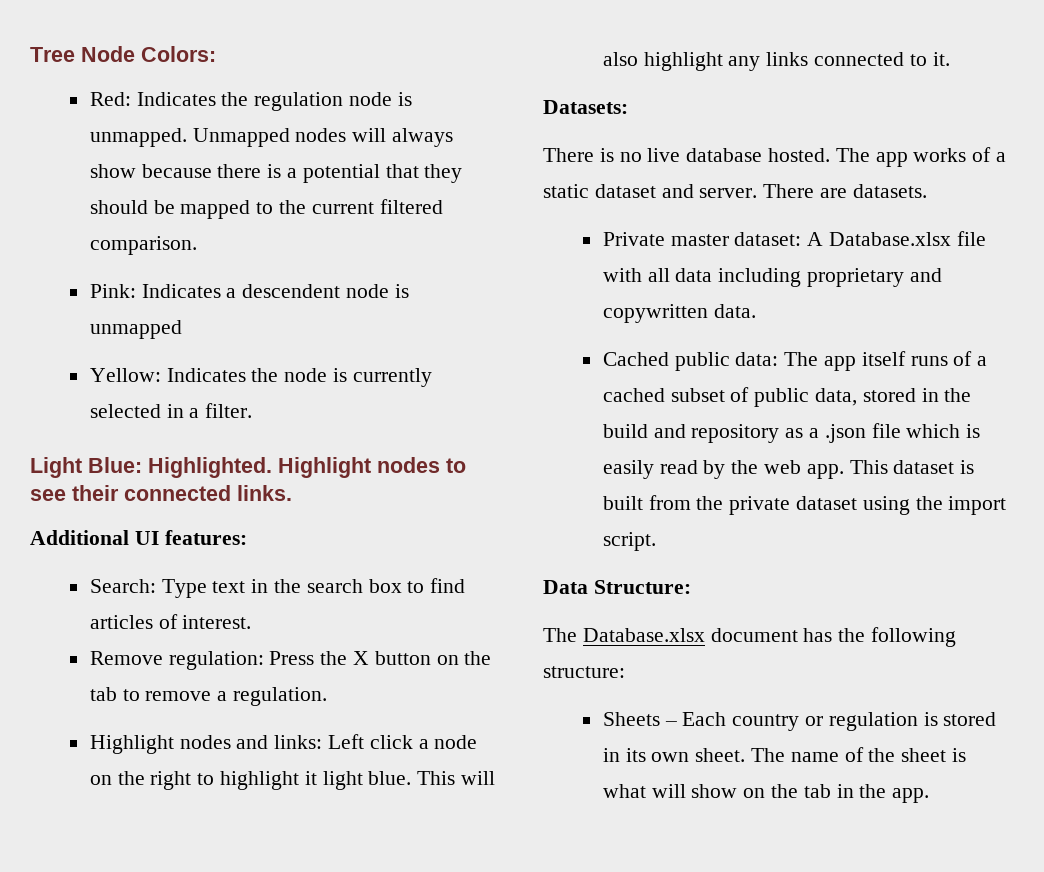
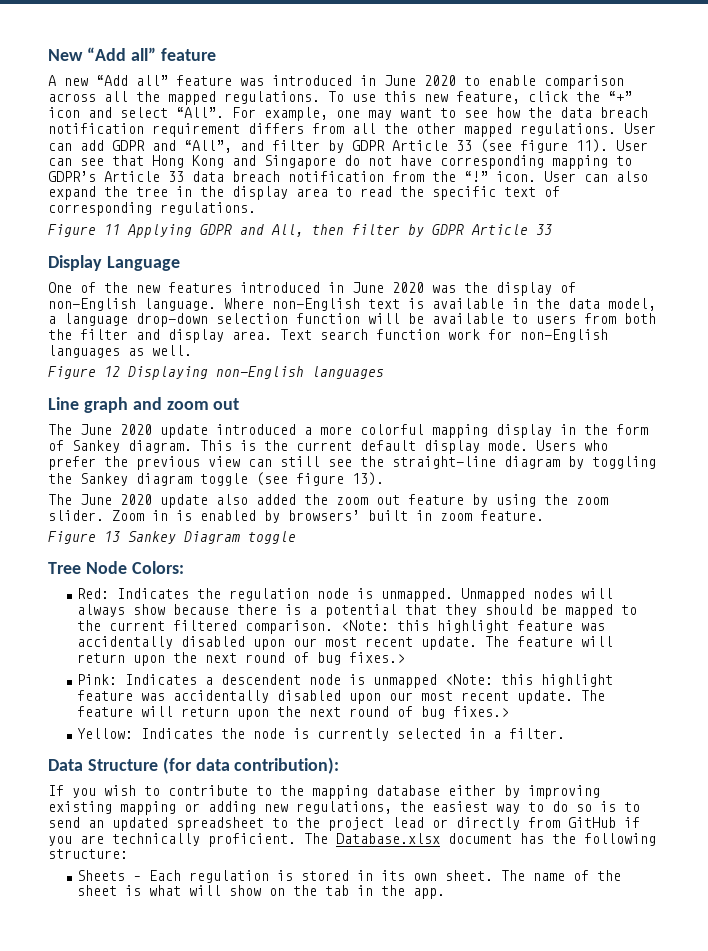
(30, 54) none -> [48,47,216,61] [48,75,624,89] [48,91,632,105] [48,107,648,121] [48,123,656,137] [48,139,648,153] [48,155,632,169] [48,171,648,182] [48,186,560,200] [48,202,256,216] [48,224,552,238] [48,255,180,271] [48,282,576,296] [48,298,656,311] [48,313,656,327] [48,329,608,343] [48,345,192,358] [48,366,384,380] [48,397,240,413] [48,424,648,438] [48,440,608,454] [48,456,656,470] [48,472,384,486] [48,494,608,508] [48,510,544,523] [48,531,296,544] New “Add all” feature // A new “Add all” feature was introduced in June 2020 to enable comparison across all the mapped regulations. To use this new feature, click the “+” icon and select “All”. For example, one may want to see how the data breach notification requirement differs from all the other mapped regulations. User can add GDPR and “All”, and filter by GDPR Article 33 (see figure 11). User can see that Hong Kong and Singapore do not have corresponding mapping to GDPR’s Article 33 data breach notification from the “!” icon. User can also expand the tree in the display area to read the specific text of corresponding regulations. // Figure 11 Applying GDPR and All, then filter by GDPR Article 33 // Display Language // One of the new features introduced in June 2020 was the display of non-English language. Where non-English text is available in the data model, a language drop-down selection function will be available to users from both the filter and display area. Text search function work for non-English languages as well. // Figure 12 Displaying non-English languages // Line graph and zoom out // The June 2020 update introduced a more colorful mapping display in the form of Sankey diagram. This is the current default display mode. Users who prefer the previous view can still see the straight-line diagram by toggling the Sankey diagram toggle (see figure 13). // The June 2020 update also added the zoom out feature by using the zoom slider. Zoom in is enabled by browsers’ built in zoom feature. // Figure 13 Sankey Diagram toggle //
(197, 245) none -> [340,620,605,633] [76,636,613,650] [76,652,405,666] <Note: this highlight feature was accidentally disabled upon our most recent update. The feature will return upon the next round of bug fixes.>
(182, 329) none -> [444,674,613,687] [76,690,605,704] [76,706,509,720] <Note: this highlight feature was accidentally disabled upon our most recent update. The feature will return upon the next round of bug fixes.>
[30,457,466,478] [30,485,292,501] [30,530,247,545] [89,578,466,598] [89,614,252,629] [89,651,492,670] [89,687,328,706] [89,734,478,754] [89,771,496,790] [602,52,950,71] [543,100,628,114] [543,147,1007,167] [543,184,927,198] [602,231,986,246] [602,268,942,287] [602,304,756,323] [602,351,988,371] [602,387,972,407] [602,423,981,443] [602,460,975,479] [602,495,1007,515] [602,532,656,551] [543,580,691,594] Light Blue: Highlighted. Highlight nodes to see their connected links. // Additional UI features: // Search: Type text in the search box to find articles of interest. // Remove regulation: Press the X button on the tab to remove a regulation. // Highlight nodes and links: Left click a node on the right to highlight it light blue. This will also highlight any links connected to it. // Datasets: // There is no live database hosted. The app works of a static dataset and server. There are datasets. // Private master dataset: A Database.xlsx file with all data including proprietary and copywritten data. // Cached public data: The app itself runs of a cached subset of public data, stored in the build and repository as a .json file which is easily read by the web app. This dataset is built from the private dataset using the import script. // Data Structure: // -> [48,757,340,774] [48,785,600,799] [48,801,640,815] [48,817,640,831] [48,833,296,847] Data Structure (for data contribution): // If you wish to contribute to the mapping database either by improving existing mapping or adding new regulations, the easiest way to do so is to send an updated spreadsheet to the project lead or directly from GitHub if you are technically proficient.
[732,714,824,731] country or -> (181, 875) none

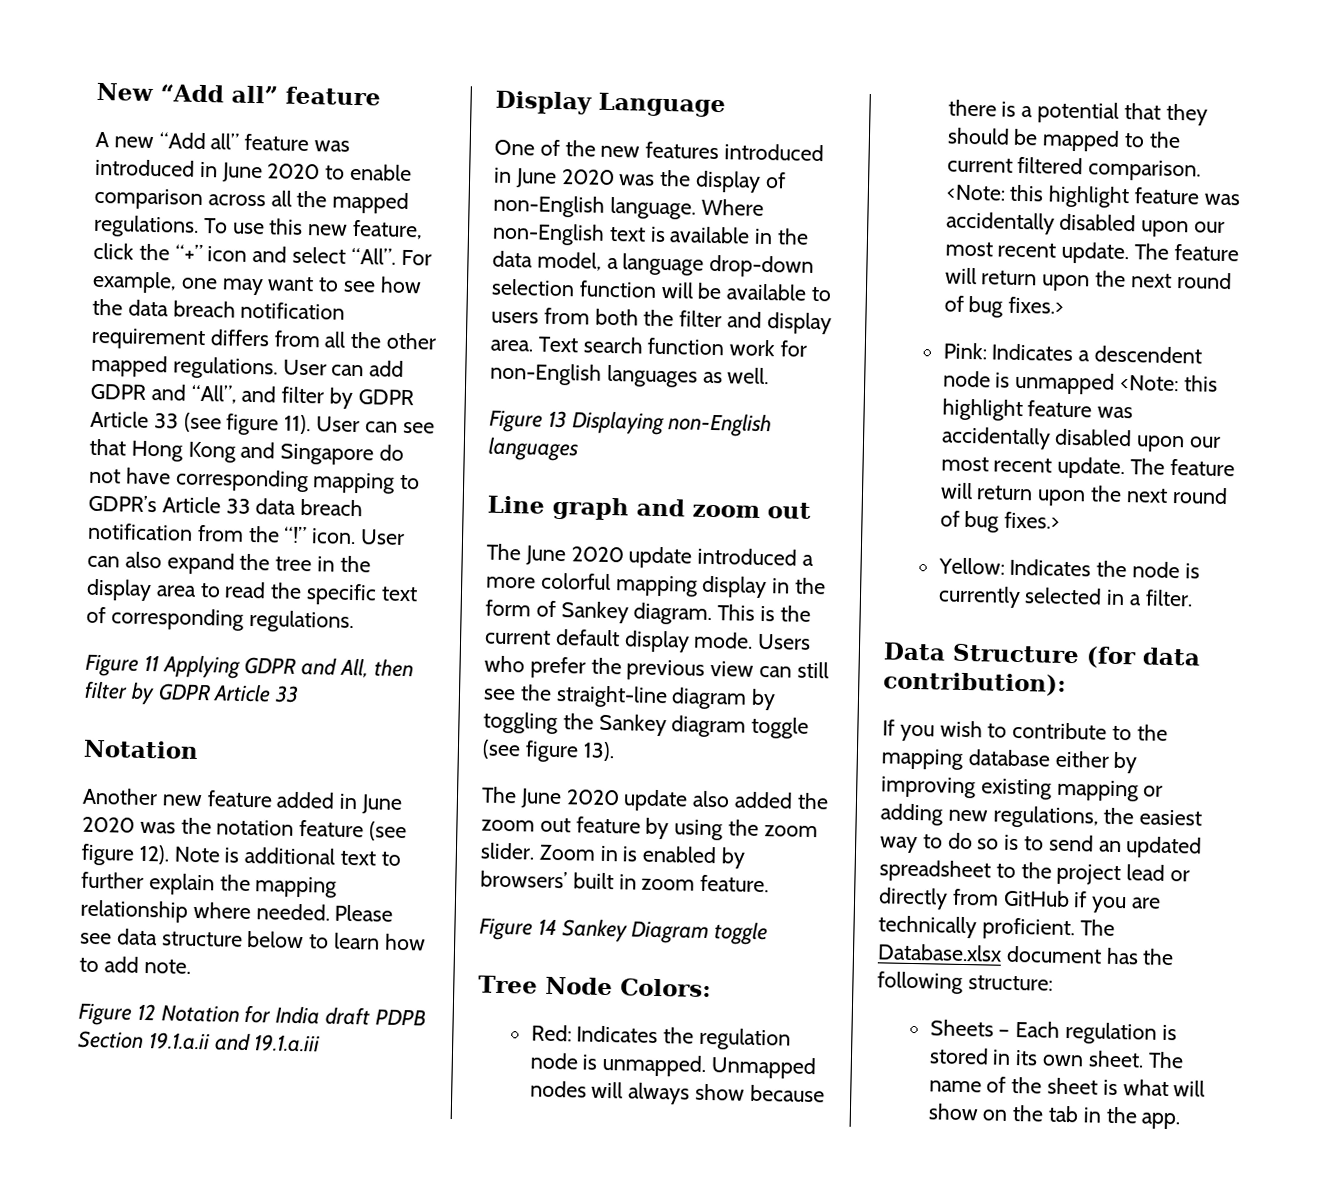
(552, 229) none -> [83,739,199,759] [82,787,404,815] [82,816,408,842] [81,843,401,866] [81,871,338,898] [80,899,394,923] [80,928,426,951] [79,956,191,974] [78,1002,426,1026] [78,1030,321,1053] // Notation // Another new feature added in June 2020 was the notation feature (see figure 12). Note is additional text to further explain the mapping relationship where needed. Please see data structure below to learn how to add note. // Figure 12 Notation for India draft PDPB Section 19.1.a.ii and 19.1.a.iii
[104,366,120,377] 12 -> [547,410,567,429] 13
[104,531,120,542] 13 -> [537,918,557,936] 14

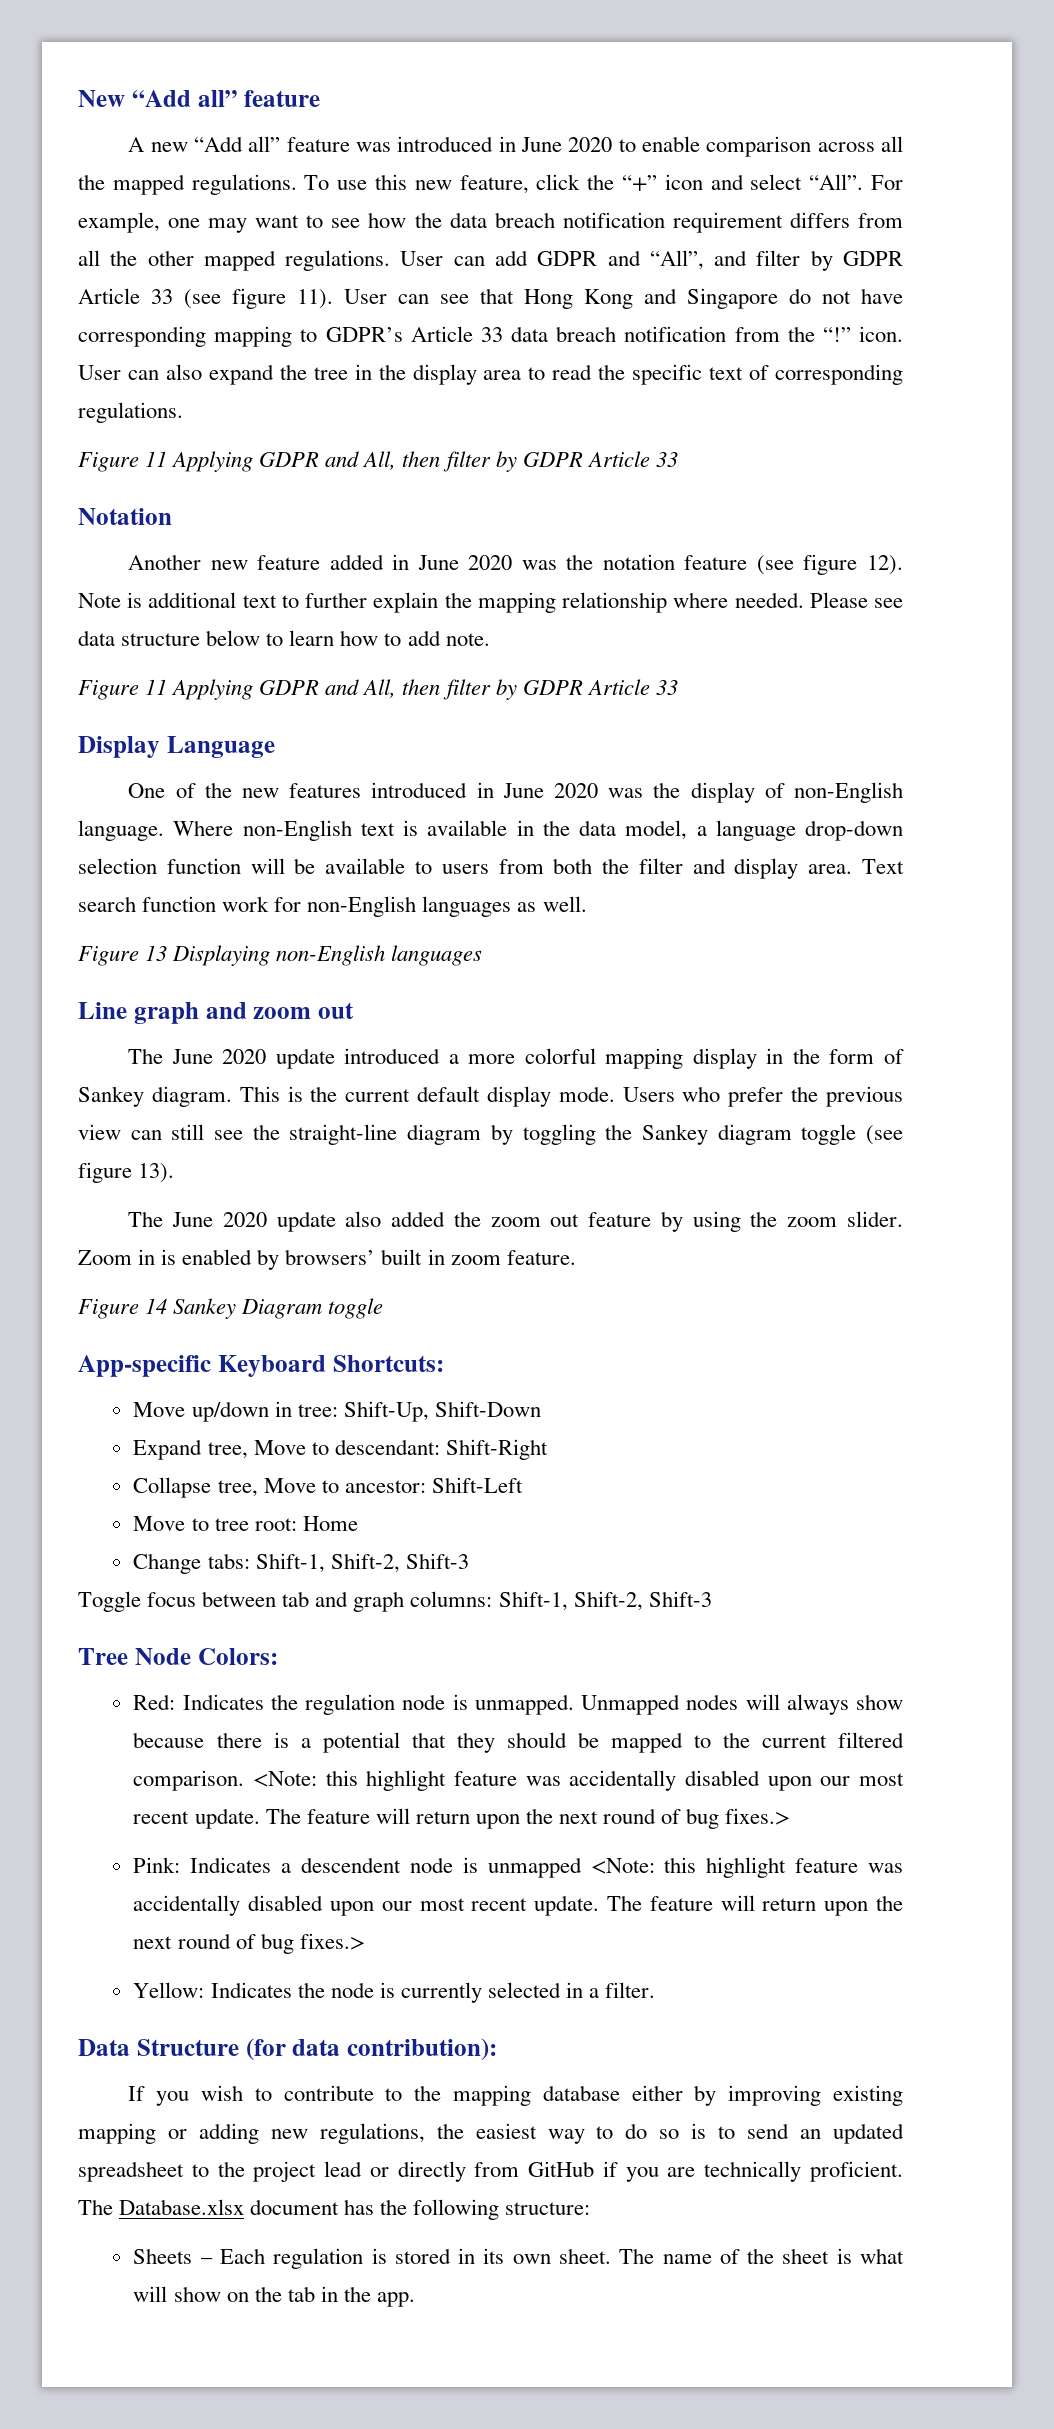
[136,1003,426,1026] [78,1030,321,1053] 12 Notation for India draft PDPB Section 19.1.a.ii and 19.1.a.iii -> [145,679,678,700] 11 Applying GDPR and All, then filter by GDPR Article 33
(769, 933) none -> [78,1355,444,1377] [133,1401,541,1422] [133,1439,548,1460] [133,1477,523,1498] [133,1516,358,1531] [133,1553,469,1574] [78,1591,712,1612] // App-specific Keyboard Shortcuts: // Move up/down in tree: Shift-Up, Shift-Down // Expand tree, Move to descendant: Shift-Right // Collapse tree, Move to ancestor: Shift-Left // Move to tree root: Home // Change tabs: Shift-1, Shift-2, Shift-3 // Toggle focus between tab and graph columns: Shift-1, Shift-2, Shift-3

